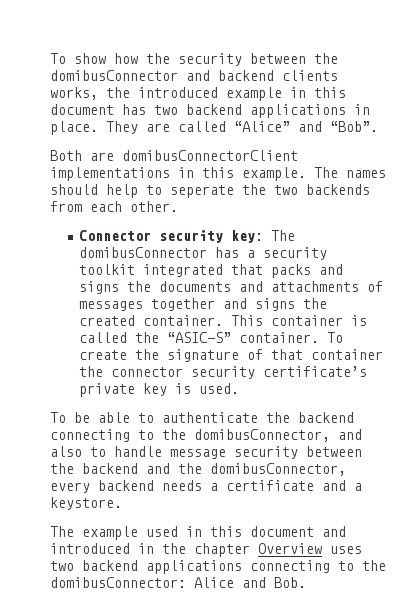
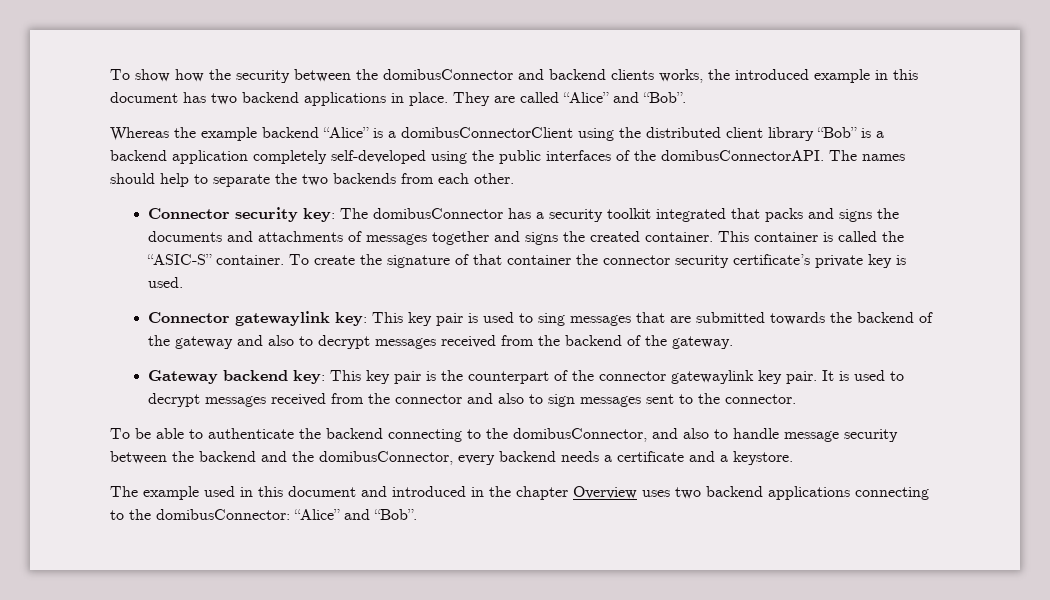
[50,150,298,161] [50,167,306,181] Both are domibusConnectorClient implementations in this example. -> [110,127,884,141] [110,150,824,164] Whereas the example backend “Alice” is a domibusConnectorClient using the distributed client library “Bob” is a backend application completely self-developed using the public interfaces of the domibusConnectorAPI.
[170,185,234,198] seperate -> [213,174,270,187] separate
(239, 388) none -> [148,311,934,326] [148,335,734,349] [148,370,905,384] [148,393,797,407] // Connector gatewaylink key: This key pair is used to sing messages that are submitted towards the backend of the gateway and also to decrypt messages received from the backend of the gateway. // Gateway backend key: This key pair is the counterpart of the connector gatewaylink key pair. It is used to decrypt messages received from the connector and also to sign messages sent to the connector.
[194,577,306,588] Alice and Bob. -> [294,509,417,520] “Alice” and “Bob”.

